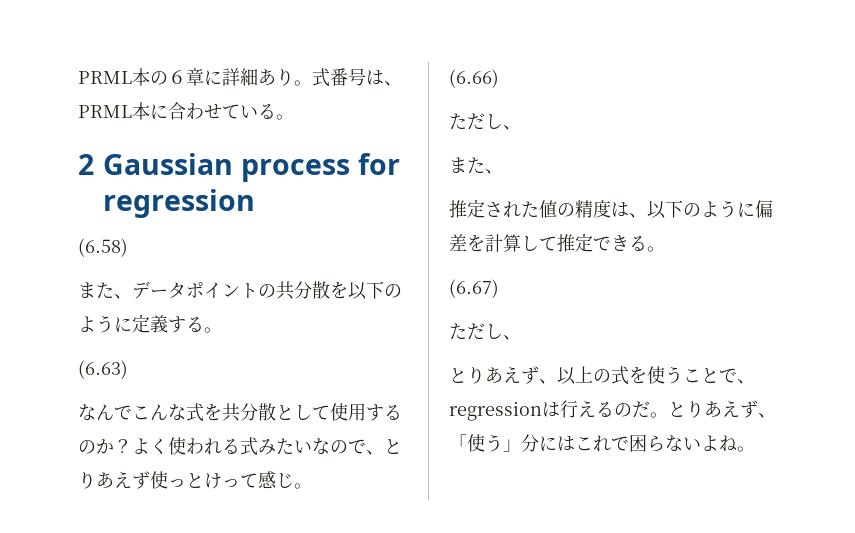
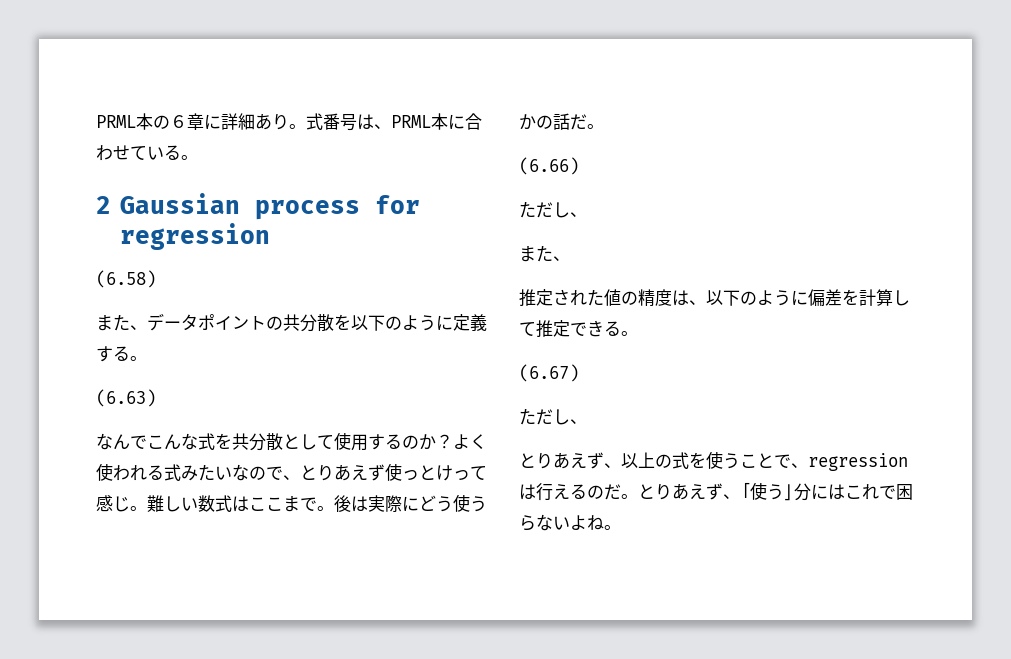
(312, 486) none -> [147,494,487,513] [519,113,604,130] 難しい数式はここまで。後は実際にどう使うかの話だ。

